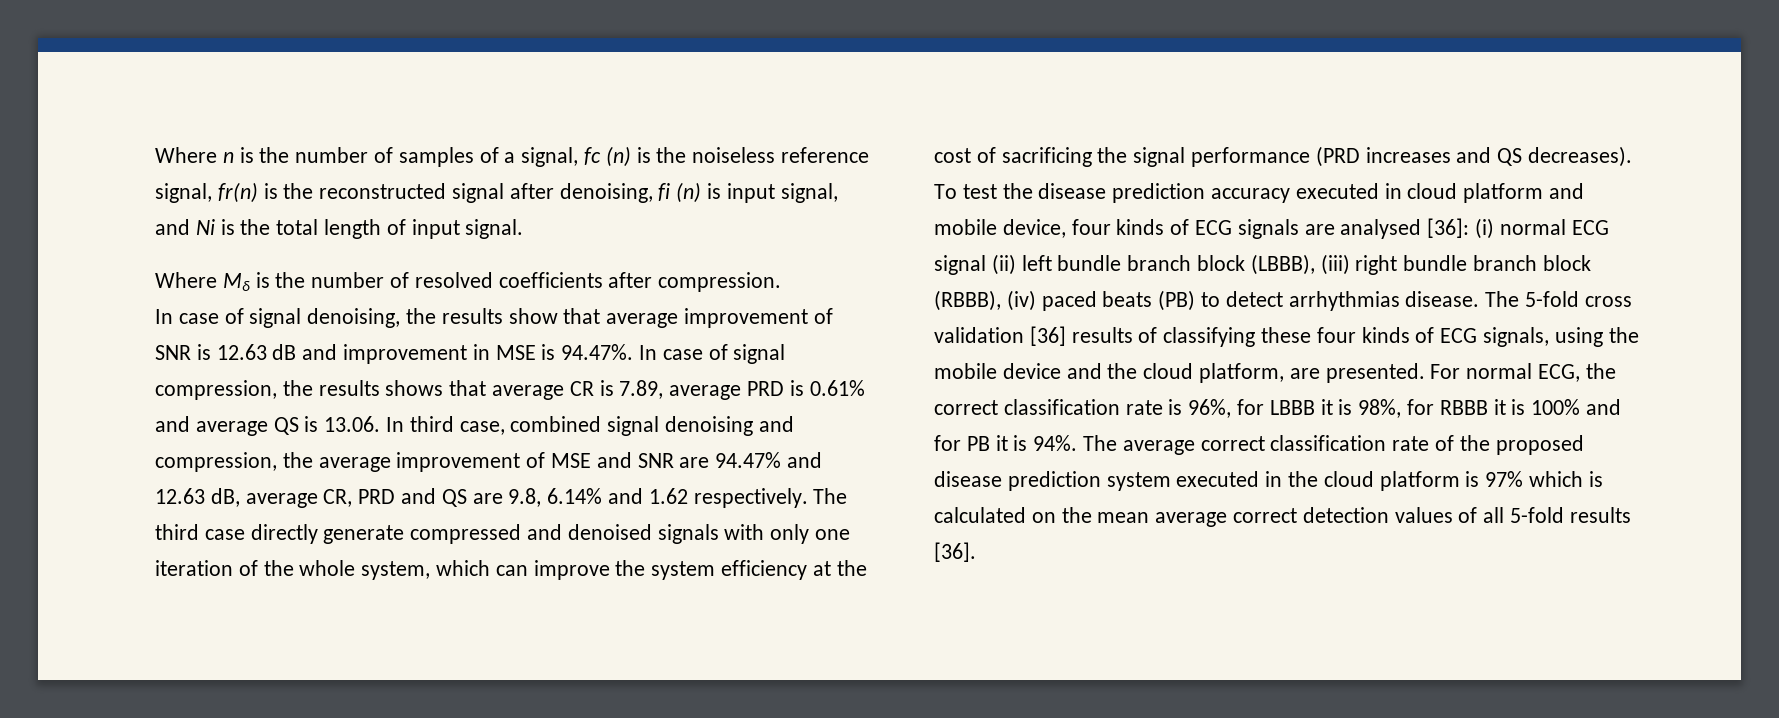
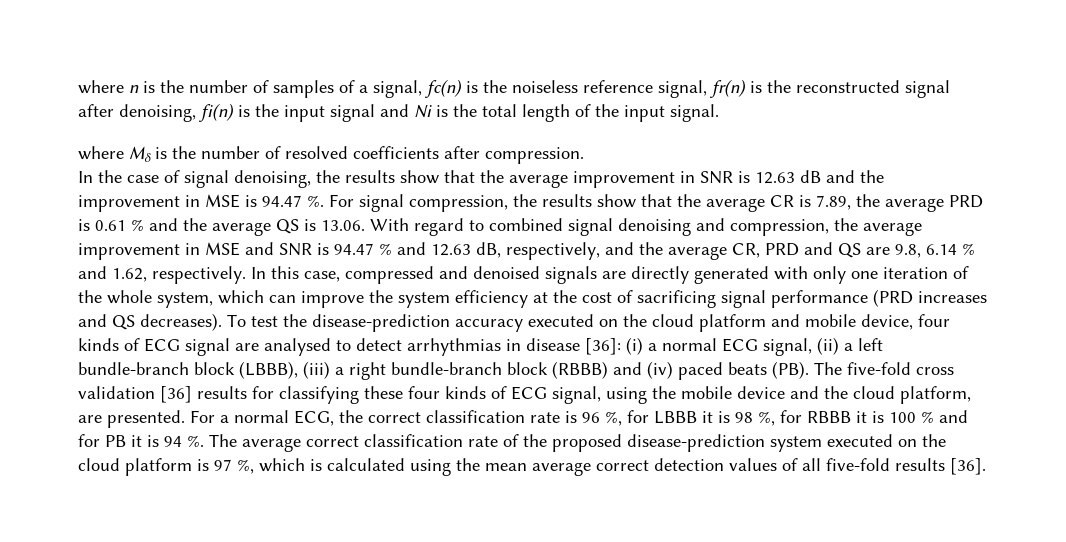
[155,147,217,163] Where -> [78,80,124,94] where
[584,146,631,167] fc (n) -> [424,79,462,98] fc(n)
[658,182,838,203] fi (n) is input signal, -> [198,103,375,122] fi(n) is the input signal
(406, 227) none -> [595,104,619,117] the
[155,272,217,288] Where -> [78,146,124,160] where
(173, 316) none -> [98,170,122,183] the
[606,308,833,328] average improvement of -> [480,170,695,188] the average improvement in
(338, 352) none -> [860,170,884,183] the
[561,344,728,360] 94.47%. In case of -> [262,194,354,207] 94.47 %. For
[385,380,487,396] shows that -> [597,194,701,208] show that the
(664, 389) none -> [856,194,880,207] the
[809,380,865,396] [155,416,190,432] 0.61% and -> [95,218,207,231] 0.61 % and the
[386,416,505,435] In third case, -> [370,218,484,236] With regard to
[526,452,546,468] of -> [185,243,200,255] in
[679,452,823,468] [155,488,240,507] are 94.47% and 12.63 dB, -> [317,242,663,260] is 94.47 % and 12.63 dB, respectively, and the
[547,488,848,508] [155,524,405,544] 6.14% and 1.62 respectively. The third case directly generate -> [926,243,975,255] [78,266,340,284] 6.14 % and 1.62, respectively. In this case,
(719, 534) none -> [602,266,769,284] are directly generated
[1097,147,1128,163] the -> (716, 299) none
[1038,183,1402,203] disease prediction accuracy executed in -> [312,314,647,332] disease-prediction accuracy executed on the
[1237,219,1299,239] signals -> [185,338,230,356] signal
(1422, 229) none -> [336,338,580,356] to detect arrhythmias in disease
(1495, 228) none -> [648,343,657,351] a
[934,254,1591,275] [934,290,1580,311] signal (ii) left bundle branch block (LBBB), (iii) right bundle branch block (RBBB), (iv) paced beats (PB) to detect arrhythmias disease. The 5-fold -> [763,337,883,356] [78,361,911,380] signal, (ii) a left bundle-branch block (LBBB), (iii) a right bundle-branch block (RBBB) and (iv) paced beats (PB). The five-fold
[1138,327,1158,343] of -> [252,386,274,399] for
[1483,327,1550,347] signals, -> [552,386,601,404] signal,
(1461, 371) none -> [220,415,229,423] a
[1188,399,1232,418] 96%, -> [582,411,622,426] 96 %,
[1358,399,1402,418] 98%, -> [735,411,775,426] 98 %,
[1531,399,1581,415] 100% -> [889,411,934,423] 100 %
[1033,435,1078,451] 94%. -> [164,435,204,447] 94 %.
[934,471,1101,491] disease prediction -> [627,434,765,452] disease-prediction
[1265,471,1283,487] in -> [898,439,917,447] on
[1485,471,1524,487] 97% -> [214,459,254,474] 97 %,
[1031,512,1056,523] on -> [410,459,451,476] using
[1510,507,1565,523] 5-fold -> [826,458,890,471] five-fold

